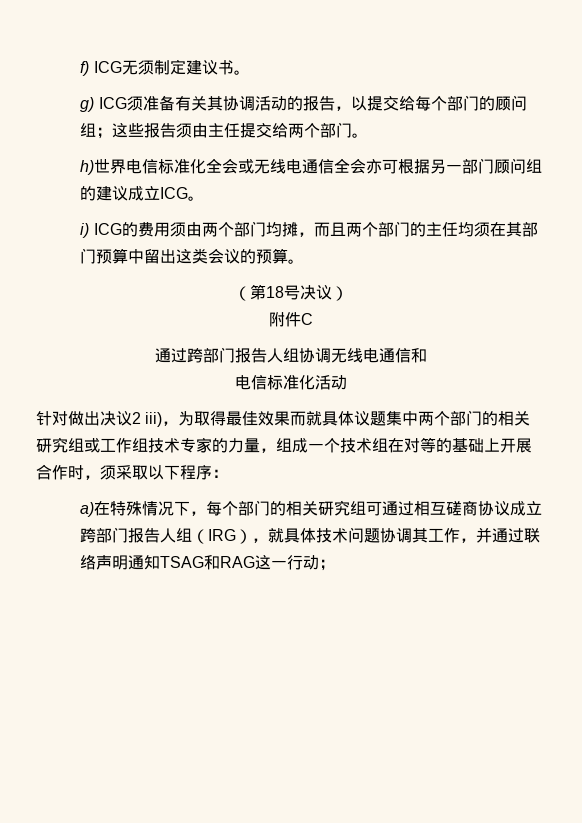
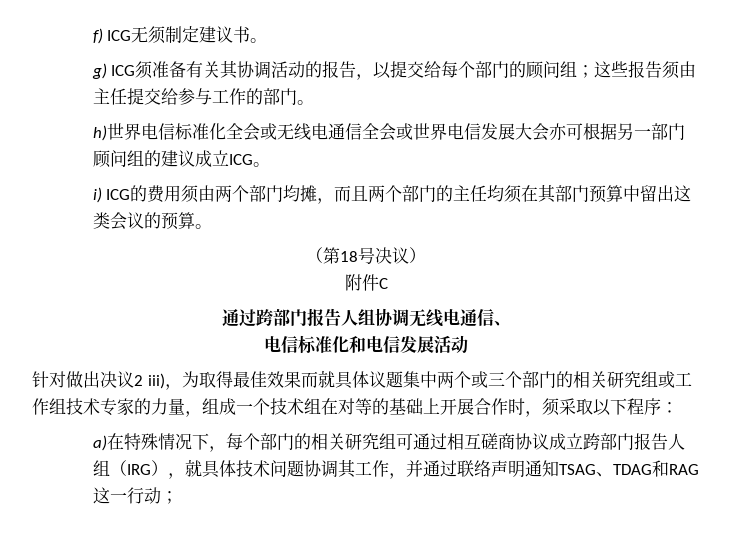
[288,123,321,138] 两个 -> [177,88,263,105] 参与工作的
(367, 166) none -> [395,123,549,141] 或世界电信发展大会
[411,348,427,363] [235,375,315,390] 和 // 电信标准化 -> [493,321,511,326] [264,335,434,354] 、 // 电信标准化和电信发展
(451, 418) none -> [470,371,522,388] 或三个
(205, 562) none -> [595,464,652,477] 、TDAG

